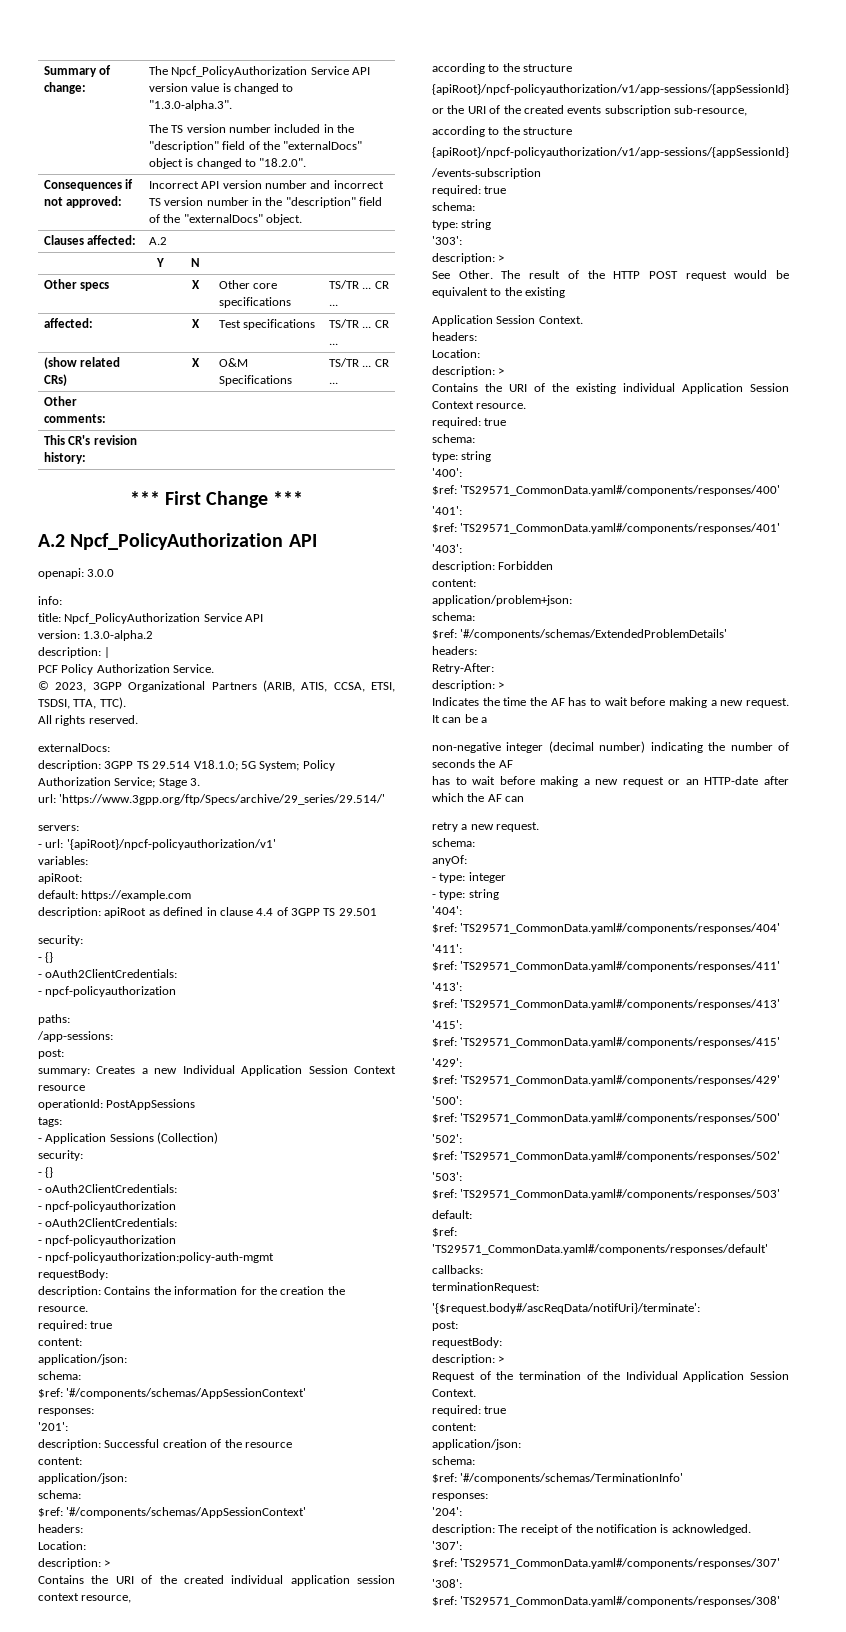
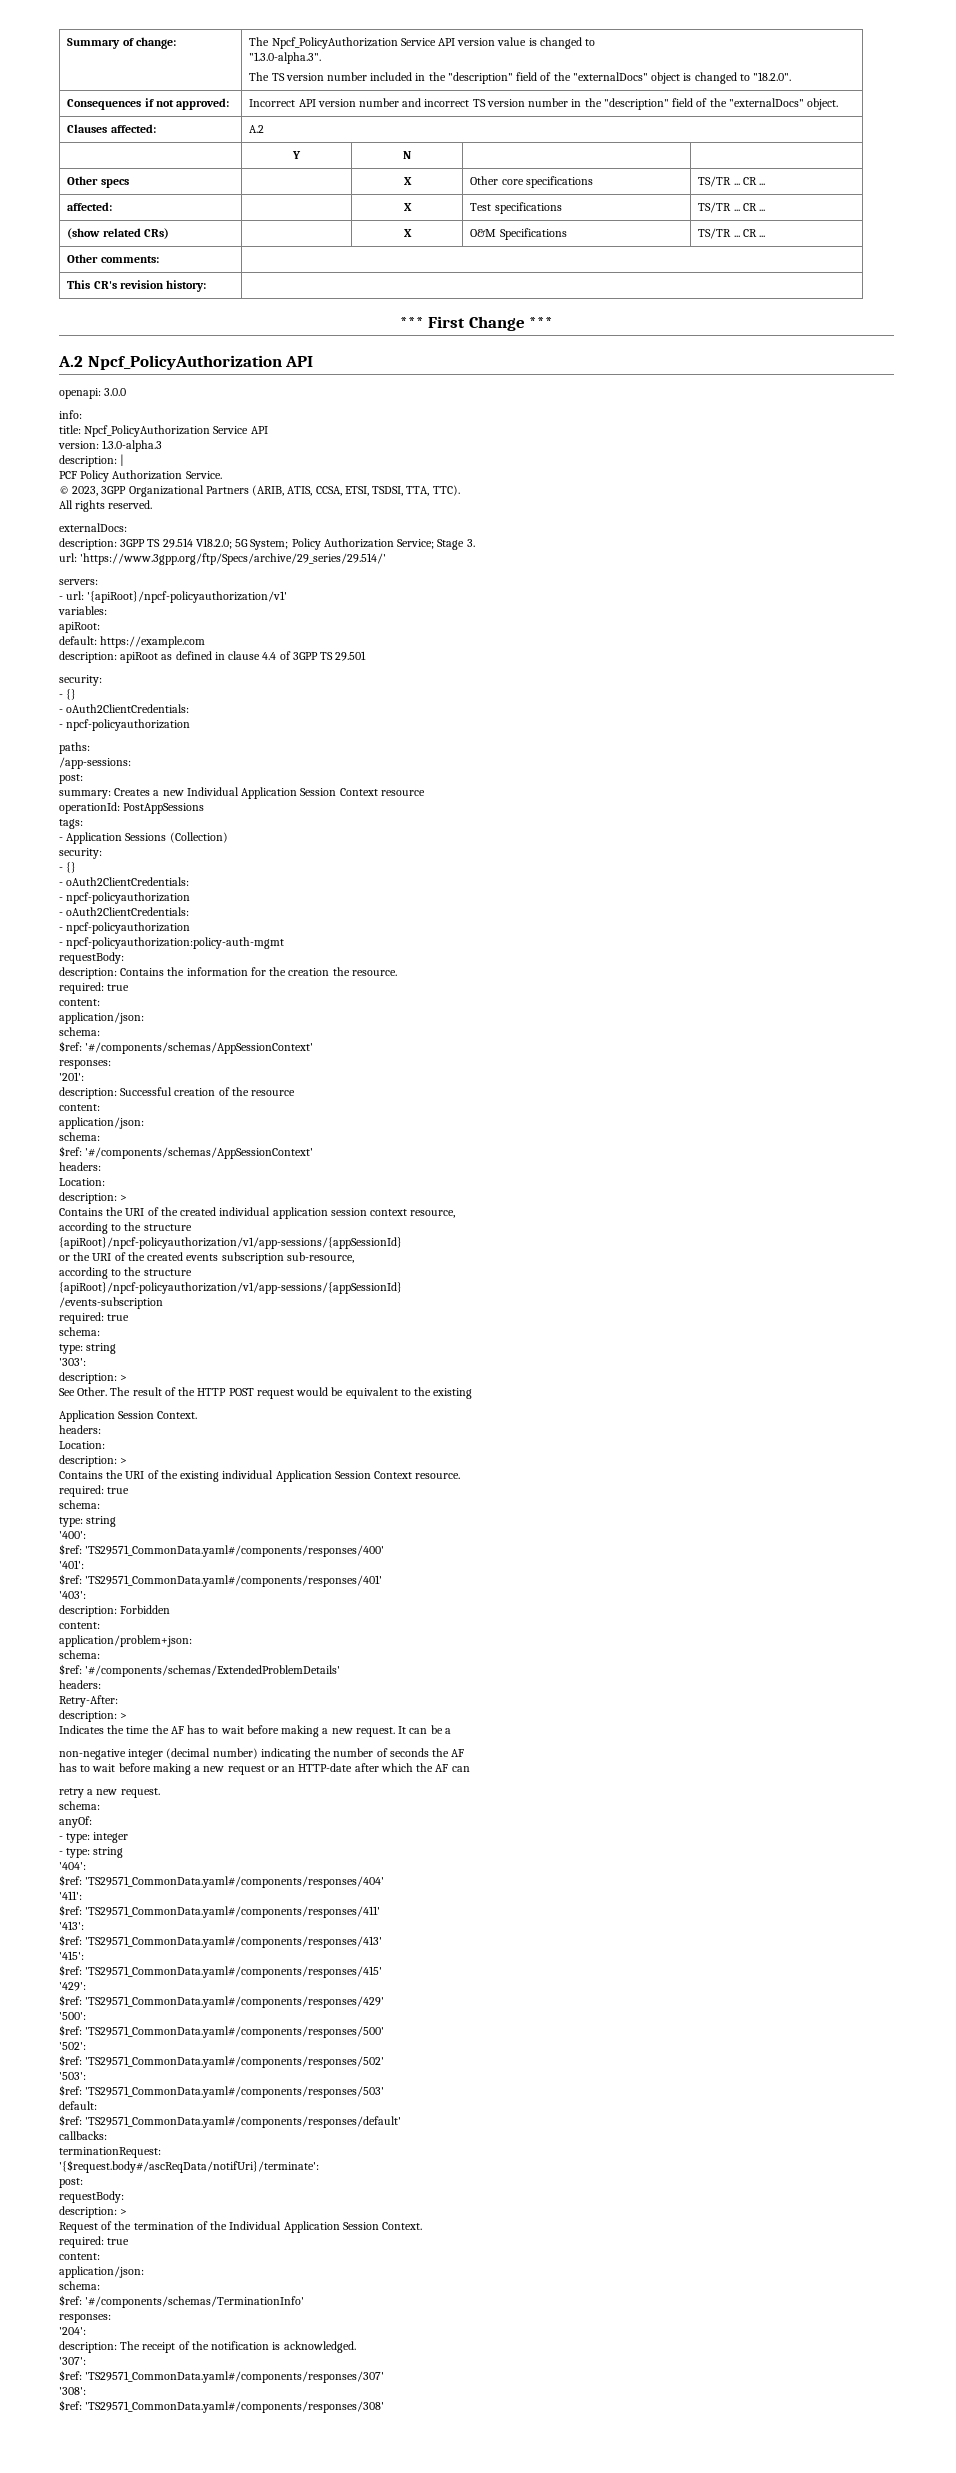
[83,630,154,641] 1.3.0-alpha.2 -> [102,440,163,452] 1.3.0-alpha.3
[193,760,238,771] V18.1.0; -> [195,538,232,549] V18.2.0;

